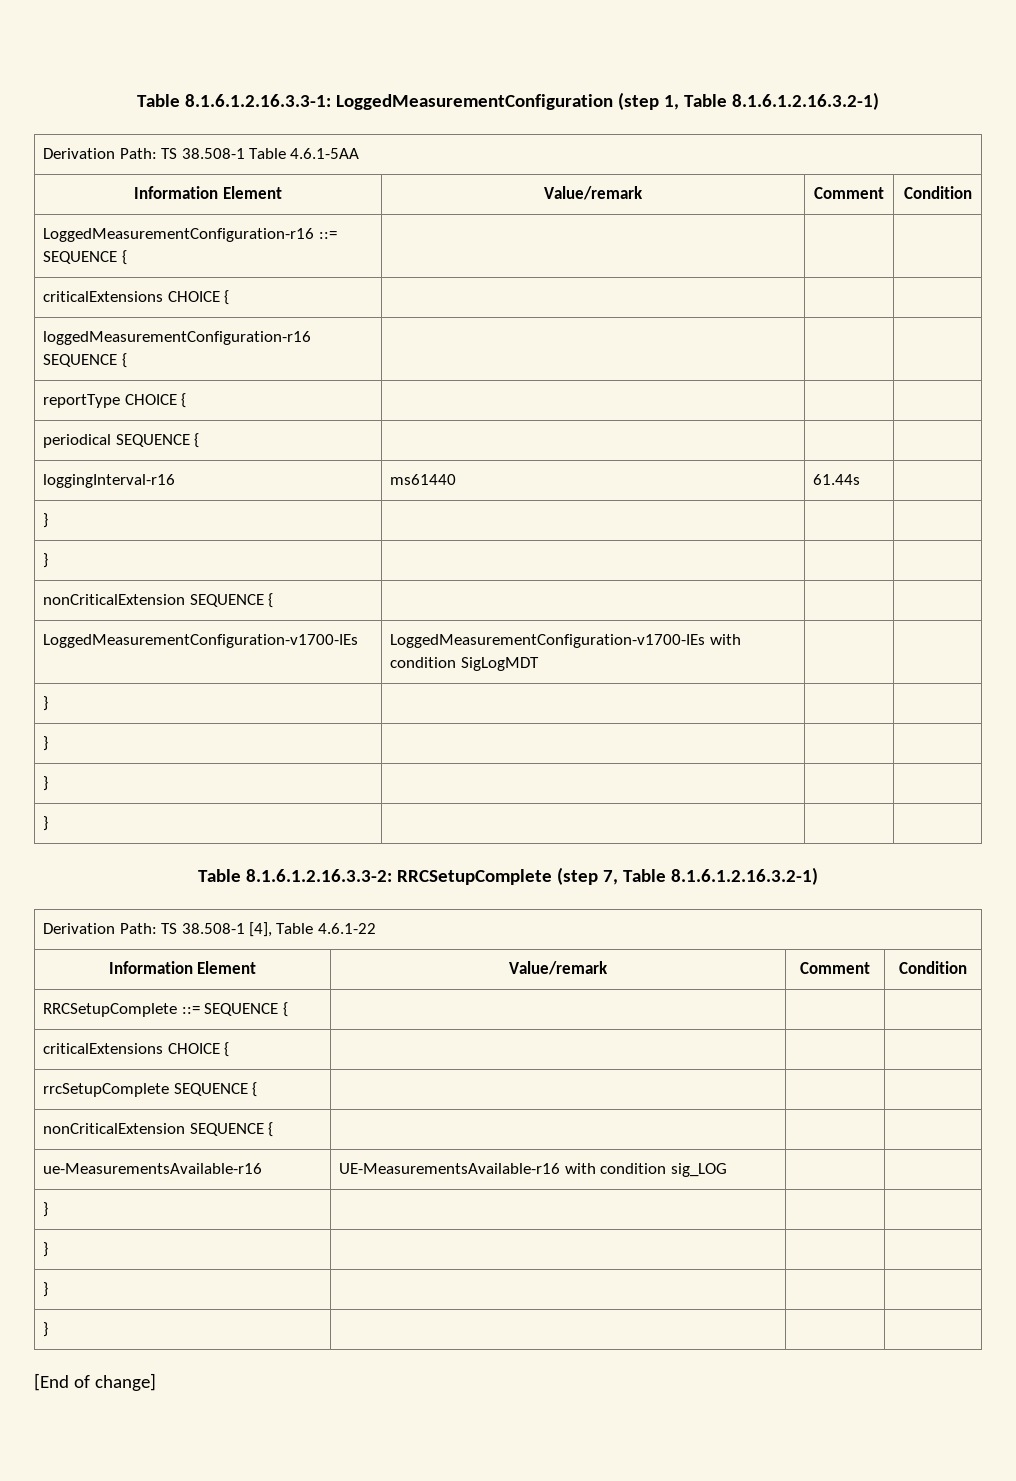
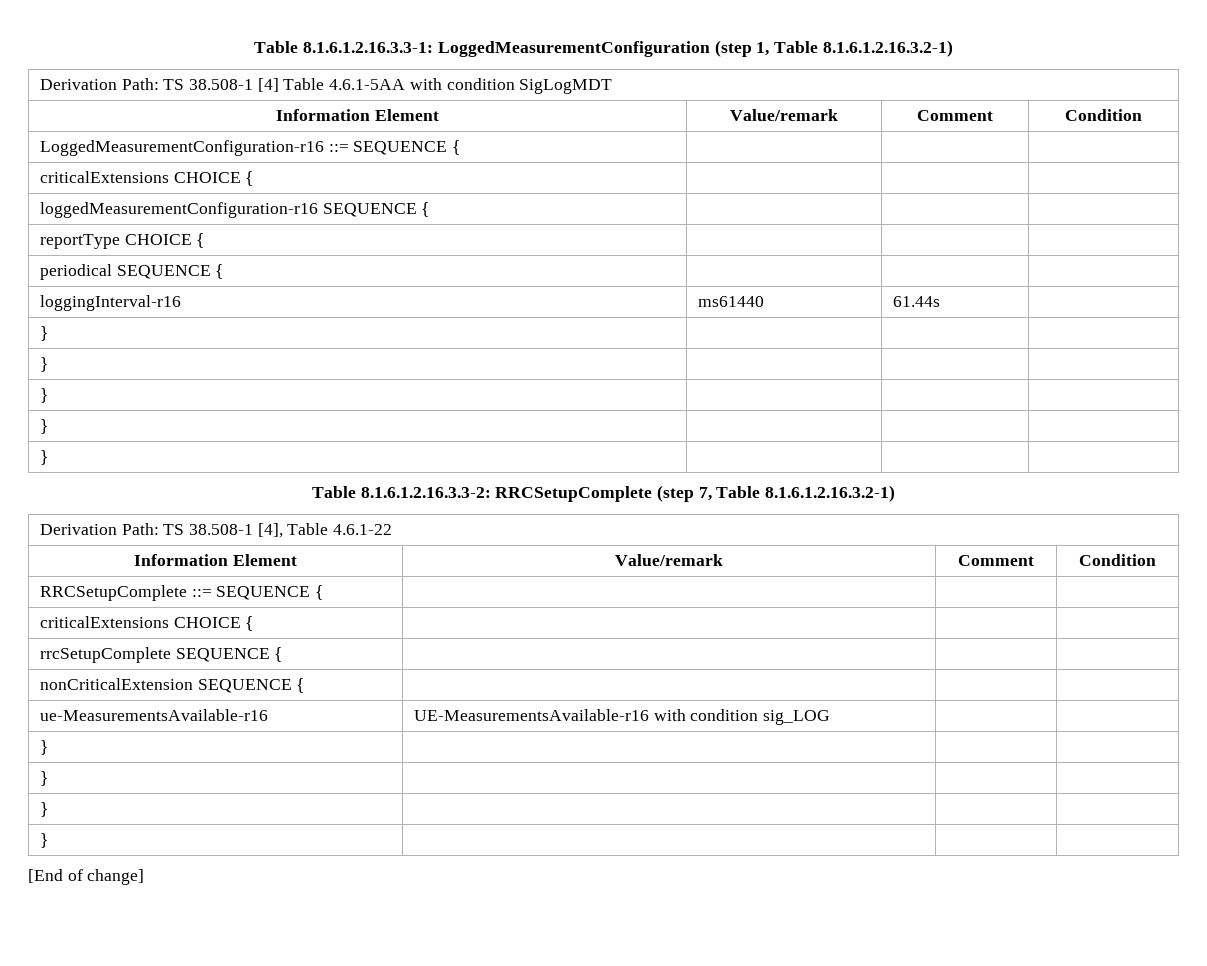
(245, 153) none -> [257,78,279,92] [4]
(360, 153) none -> [409,78,613,94] with condition SigLogMDT
[43,593,274,608] [43,634,359,648] [390,634,741,648] [390,657,539,671] [43,696,49,711] // nonCriticalExtension SEQUENCE { | | | // LoggedMeasurementConfiguration-v1700-IEs | LoggedMeasurementConfiguration-v1700-IEs with condition SigLogMDT | | // } | | | -> (48, 364) none

